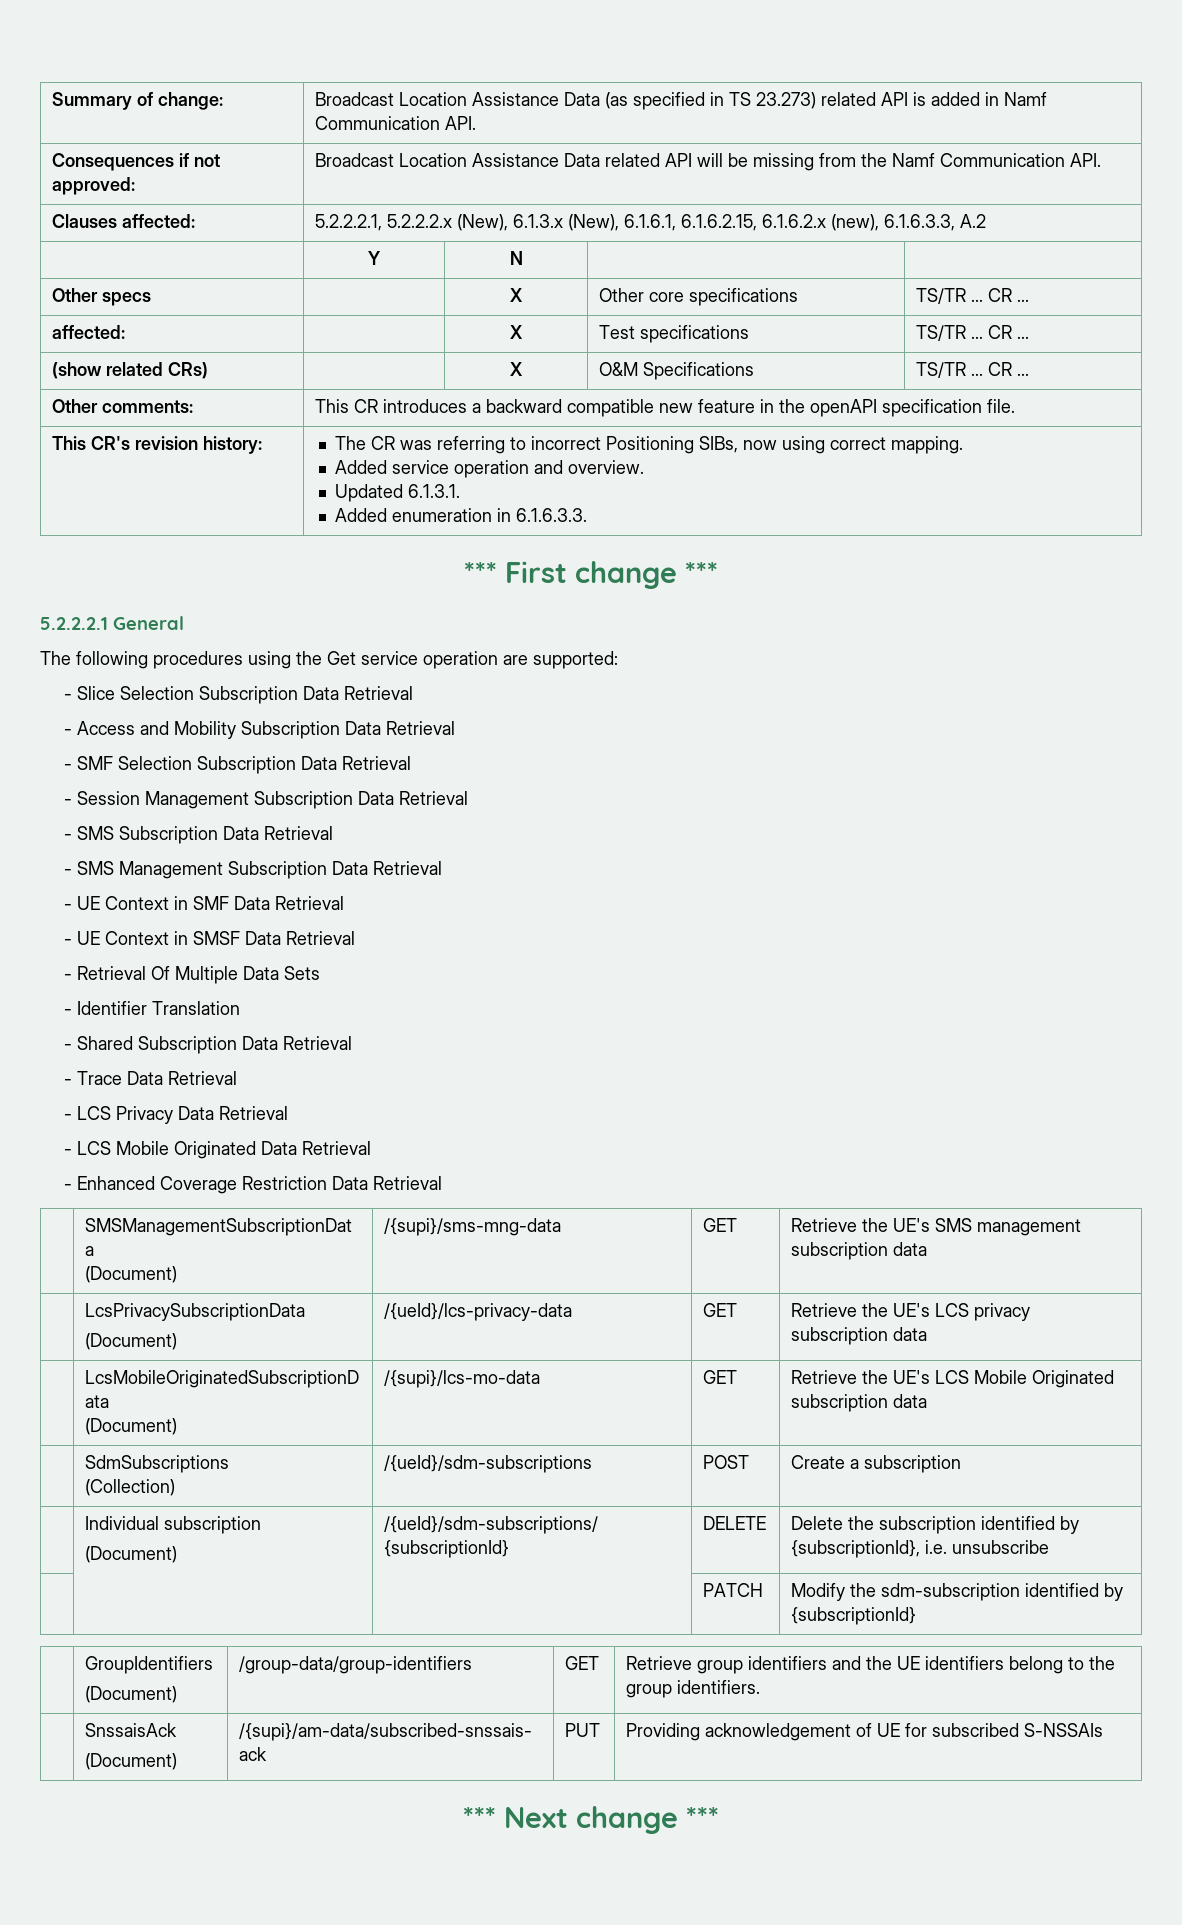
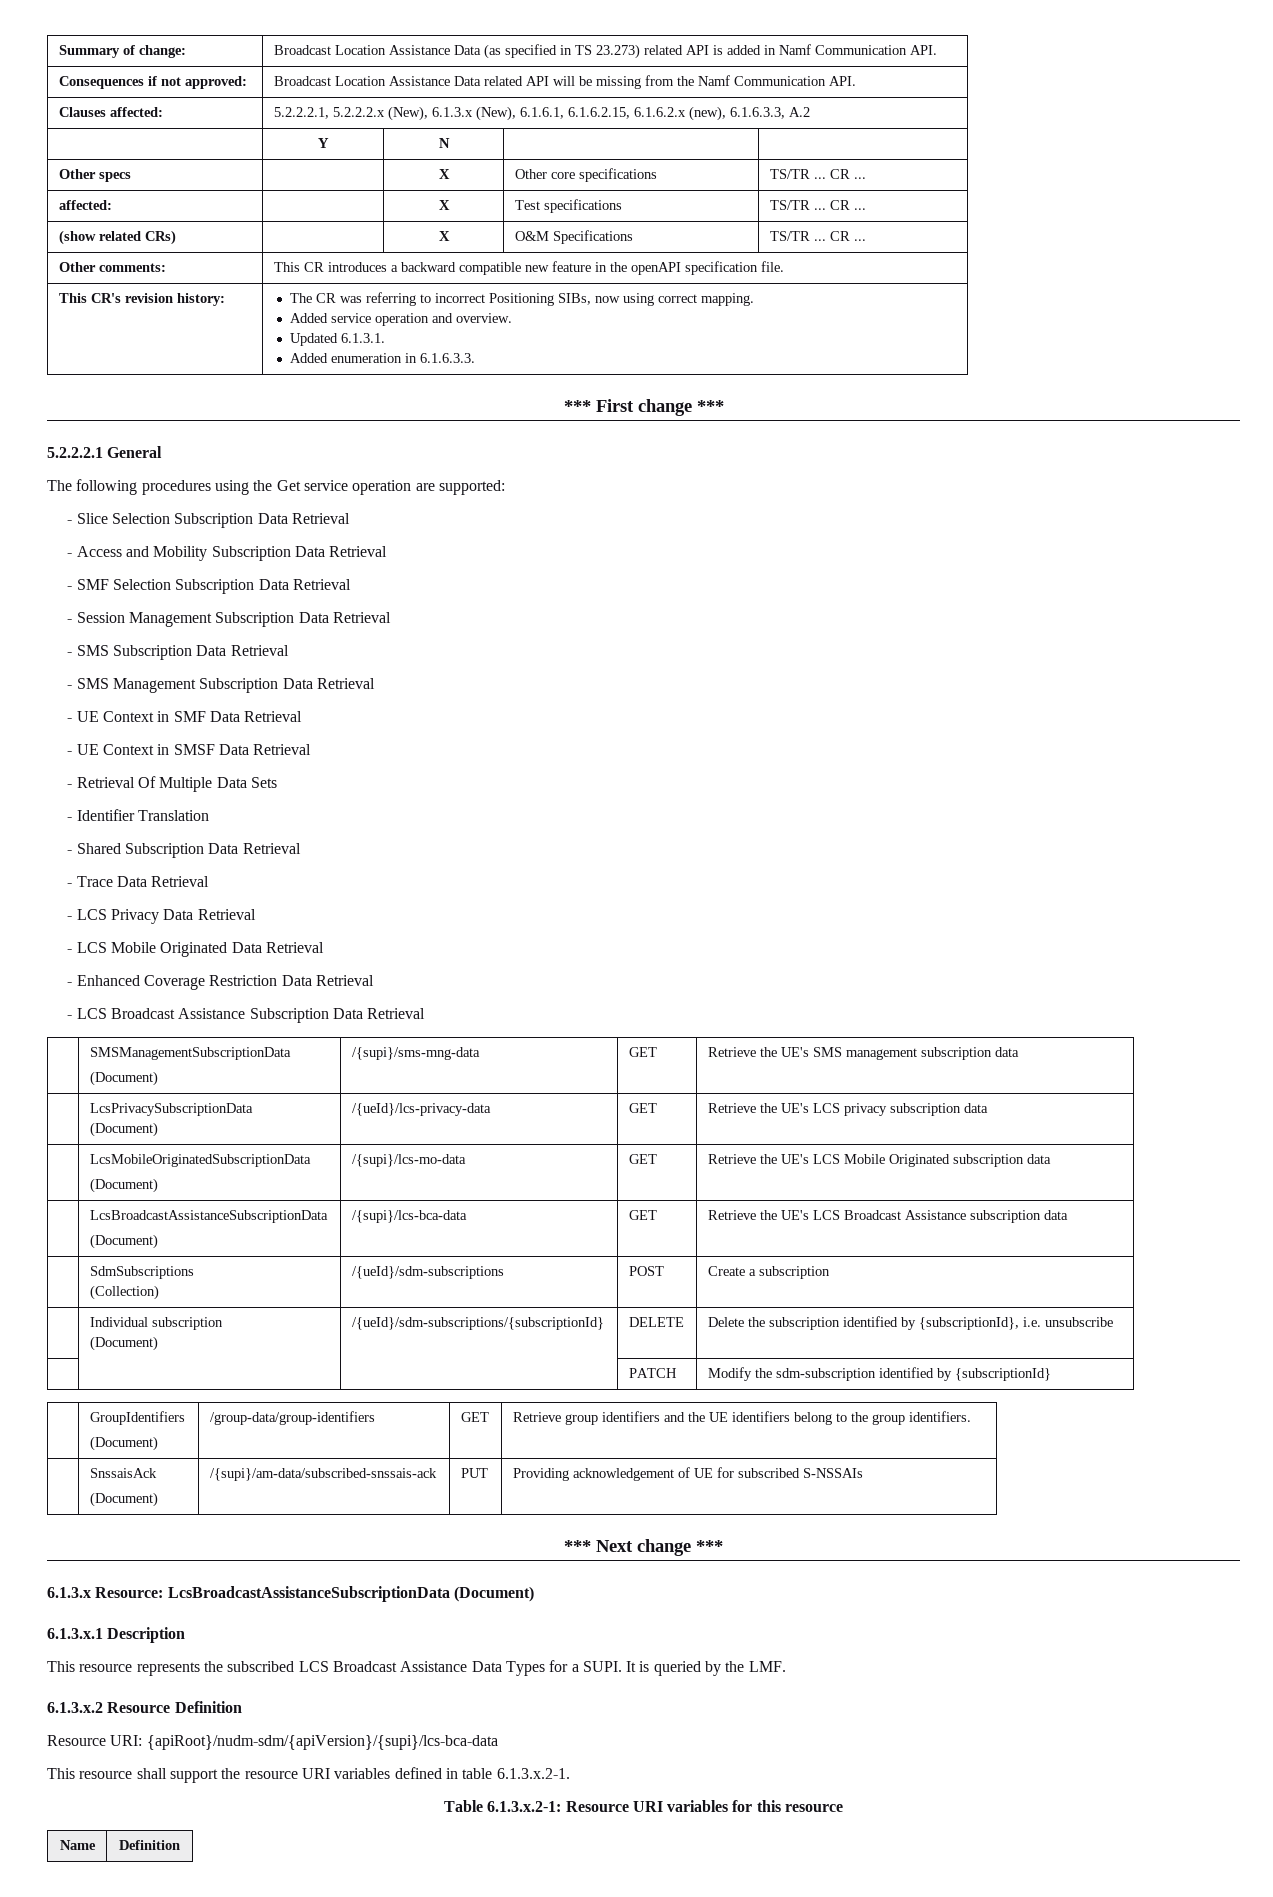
(442, 1183) none -> [67,1008,426,1023] // - LCS Broadcast Assistance Subscription Data Retrieval
(928, 1401) none -> [89,1210,328,1223] [89,1234,158,1249] [351,1210,467,1223] [628,1210,657,1220] [707,1210,1068,1223] // | LcsBroadcastAssistanceSubscriptionData // (Document) | /{supi}/lcs-bca-data | GET | Retrieve the UE's LCS Broadcast Assistance subscription data
(719, 1817) none -> [47,1586,534,1602] [47,1627,186,1643] [47,1660,786,1676] [47,1701,242,1713] [47,1735,498,1750] [47,1767,570,1783] [443,1800,844,1812] [59,1840,96,1850] [119,1840,180,1850] // 6.1.3.x Resource: LcsBroadcastAssistanceSubscriptionData (Document) // 6.1.3.x.1 Description // This resource represents the subscribed LCS Broadcast Assistance Data Types for a SUPI. It is queried by the LMF. // 6.1.3.x.2 Resource Definition // Resource URI: {apiRoot}/nudm-sdm/{apiVersion}/{supi}/lcs-bca-data // This resource shall support the resource URI variables defined in table 6.1.3.x.2-1. // Table 6.1.3.x.2-1: Resource URI variables for this resource // Name | Definition

